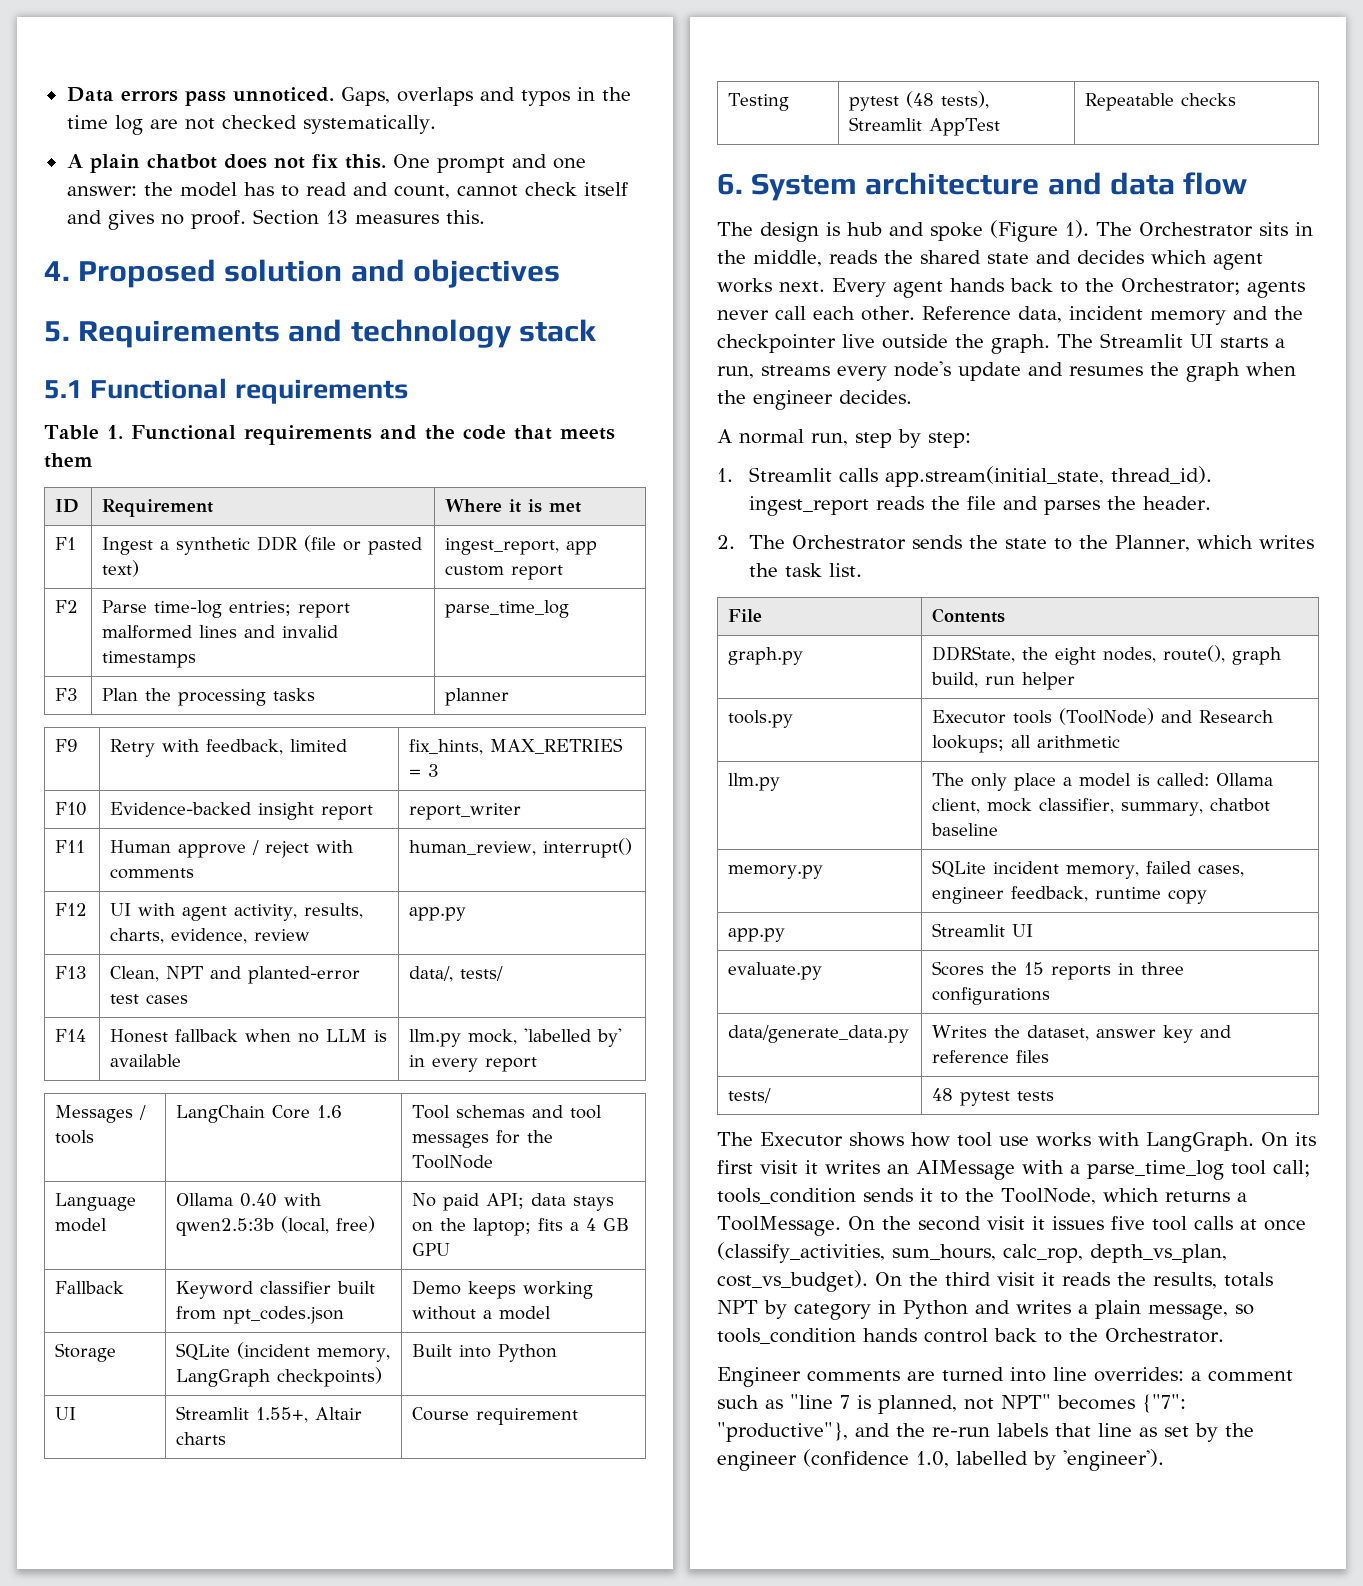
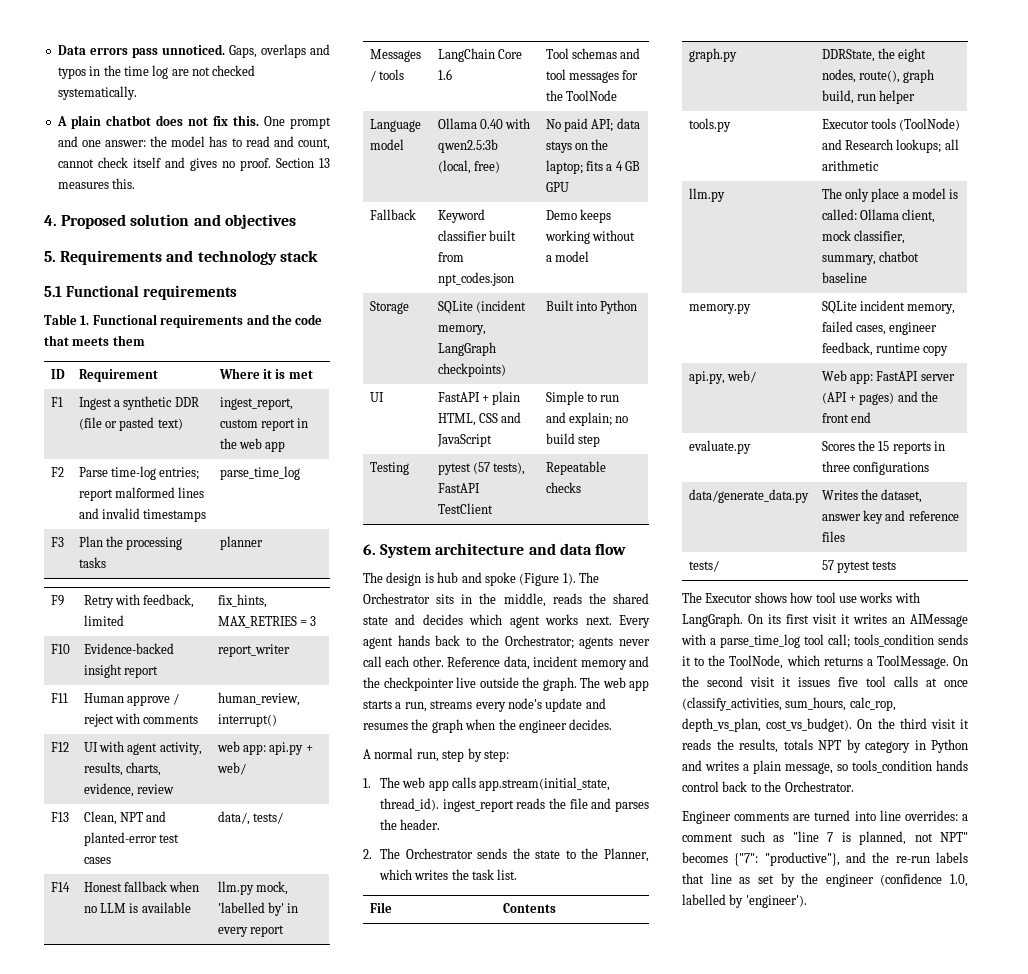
[566,541,598,555] app -> (293, 403) none
(564, 572) none -> [297,418,309,428] [219,438,286,452] in the web app
[409,907,467,921] app.py -> [216,741,313,755] [216,762,246,775] web app: api.py + web/
[176,1406,363,1423] [176,1432,227,1445] [412,1407,579,1425] [728,93,790,111] [849,91,990,111] [849,117,1001,136] Streamlit 1.55+, Altair charts | Course requirement // Testing | pytest (48 tests), Streamlit AppTest -> [437,391,521,405] [437,412,522,426] [436,434,492,447] [545,391,620,405] [545,412,629,426] [545,433,600,447] [369,462,409,475] [437,462,526,475] [437,483,480,493] [437,503,493,514] FastAPI + plain HTML, CSS and JavaScript | Simple to run and explain; no build step // Testing | pytest (57 tests), FastAPI TestClient
[1100,333,1213,348] Streamlit UI -> [602,677,649,691] web app
[748,467,832,482] Streamlit -> [379,777,449,791] The web app
[728,928,786,942] [932,923,1034,937] app.py | Streamlit UI -> [688,370,756,384] [821,370,955,384] [821,391,939,405] [821,412,871,423] api.py, web/ | Web app: FastAPI server (API + pages) and the front end
[932,1088,954,1101] 48 -> [821,560,834,570] 57

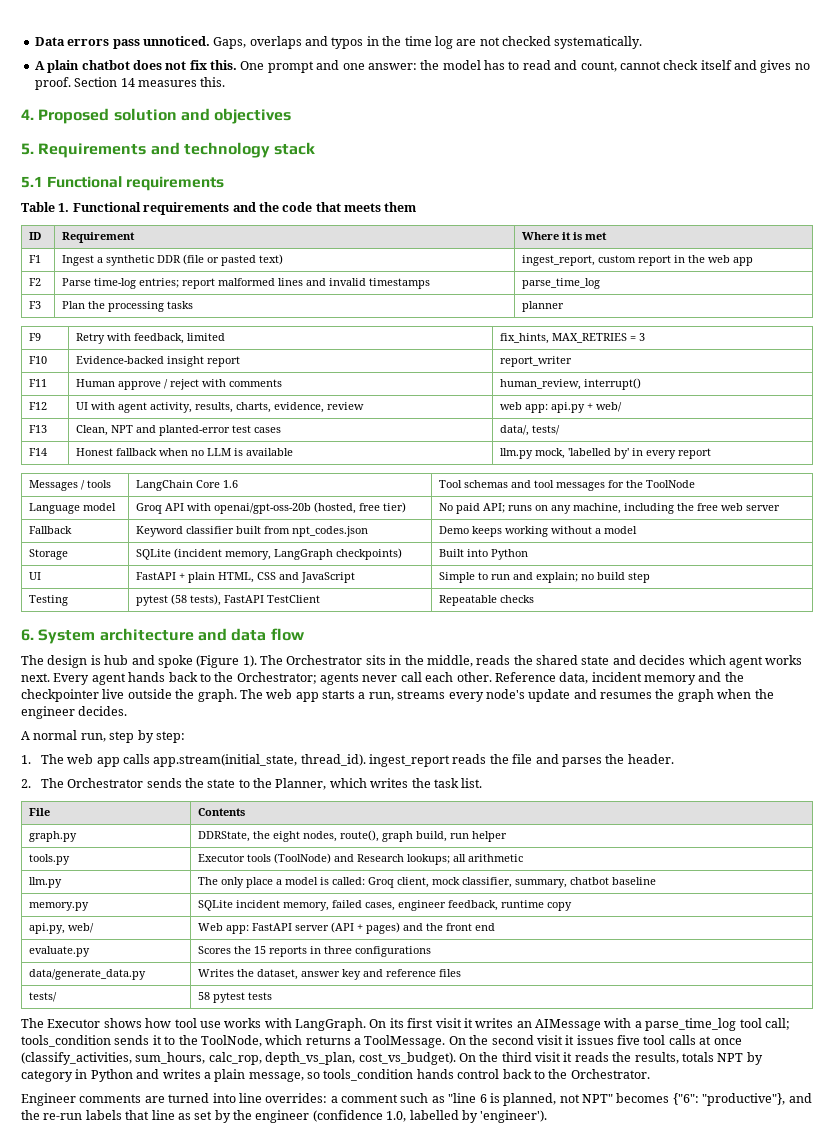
[319,158,330,168] 13 -> [120,78,135,87] 14
[437,118,531,129] [437,139,498,153] [437,160,500,174] [545,118,640,132] [545,139,609,153] [545,160,641,174] [545,182,569,192] Ollama 0.40 with qwen2.5:3b (local, free) | No paid API; data stays on the laptop; fits a 4 GB GPU -> [135,502,406,514] [438,503,780,514] Groq API with openai/gpt-oss-20b (hosted, free tier) | No paid API; runs on any machine, including the free web server
[472,462,490,474] (57 -> [170,594,187,605] (58
[859,209,899,220] Ollama -> [367,877,394,888] Groq
[821,560,834,570] 57 -> [197,992,210,1000] 58
[827,832,833,842] 7 -> [479,1094,487,1103] 6
[734,853,759,866] {"7": -> [672,1093,699,1105] {"6":

